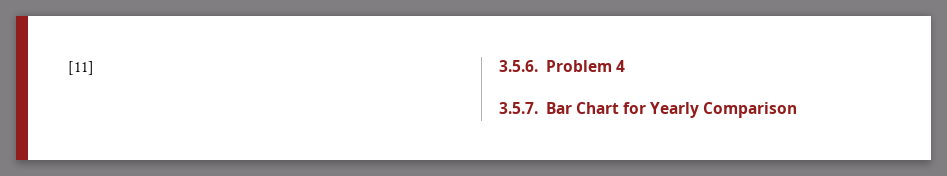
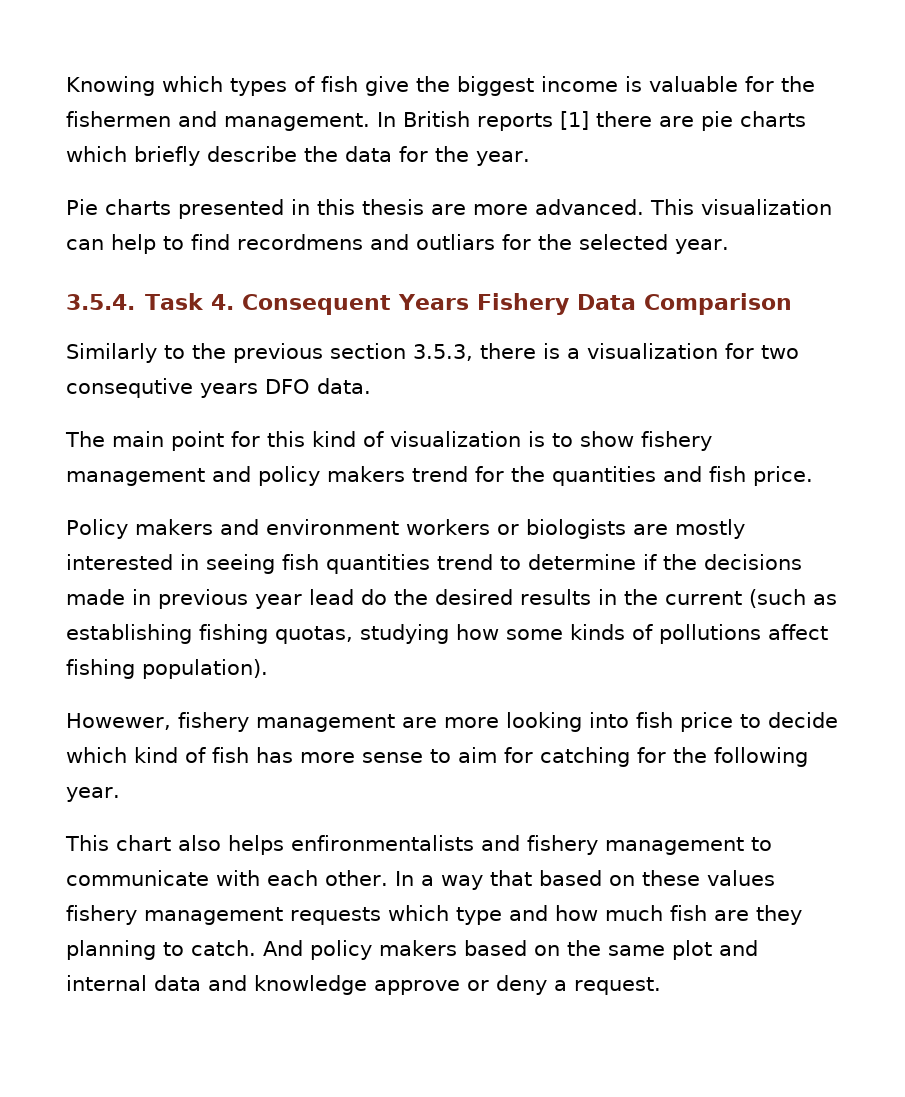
[68,61,94,75] [499,60,625,72] [499,102,798,118] [11] // 3.5.6. Problem 4 // 3.5.7. Bar Chart for Yearly Comparison -> [66,76,815,96] [66,111,806,131] [66,146,530,166] [66,199,832,219] [66,234,729,254] [66,293,793,315] [66,343,799,363] [66,378,371,398] [65,431,712,451] [66,466,813,486] [66,519,745,539] [66,554,802,574] [66,589,837,609] [66,624,828,644] [66,659,268,679] [66,712,838,732] [66,747,808,767] [66,787,120,802] [65,835,772,855] [66,870,775,890] [66,905,802,925] [66,940,758,960] [66,975,661,995] Knowing which types of fish give the biggest income is valuable for the fishermen and management. In British reports [1] there are pie charts which briefly describe the data for the year. // Pie charts presented in this thesis are more advanced. This visualization can help to find recordmens and outliars for the selected year. // 3.5.4. Task 4. Consequent Years Fishery Data Comparison // Similarly to the previous section 3.5.3, there is a visualization for two consequtive years DFO data. // The main point for this kind of visualization is to show fishery management and policy makers trend for the quantities and fish price. // Policy makers and environment workers or biologists are mostly interested in seeing fish quantities trend to determine if the decisions made in previous year lead do the desired results in the current (such as establishing fishing quotas, studying how some kinds of pollutions affect fishing population). // Howewer, fishery management are more looking into fish price to decide which kind of fish has more sense to aim for catching for the following year. // This chart also helps enfironmentalists and fishery management to communicate with each other. In a way that based on these values fishery management requests which type and how much fish are they planning to catch. And policy makers based on the same plot and internal data and knowledge approve or deny a request.

